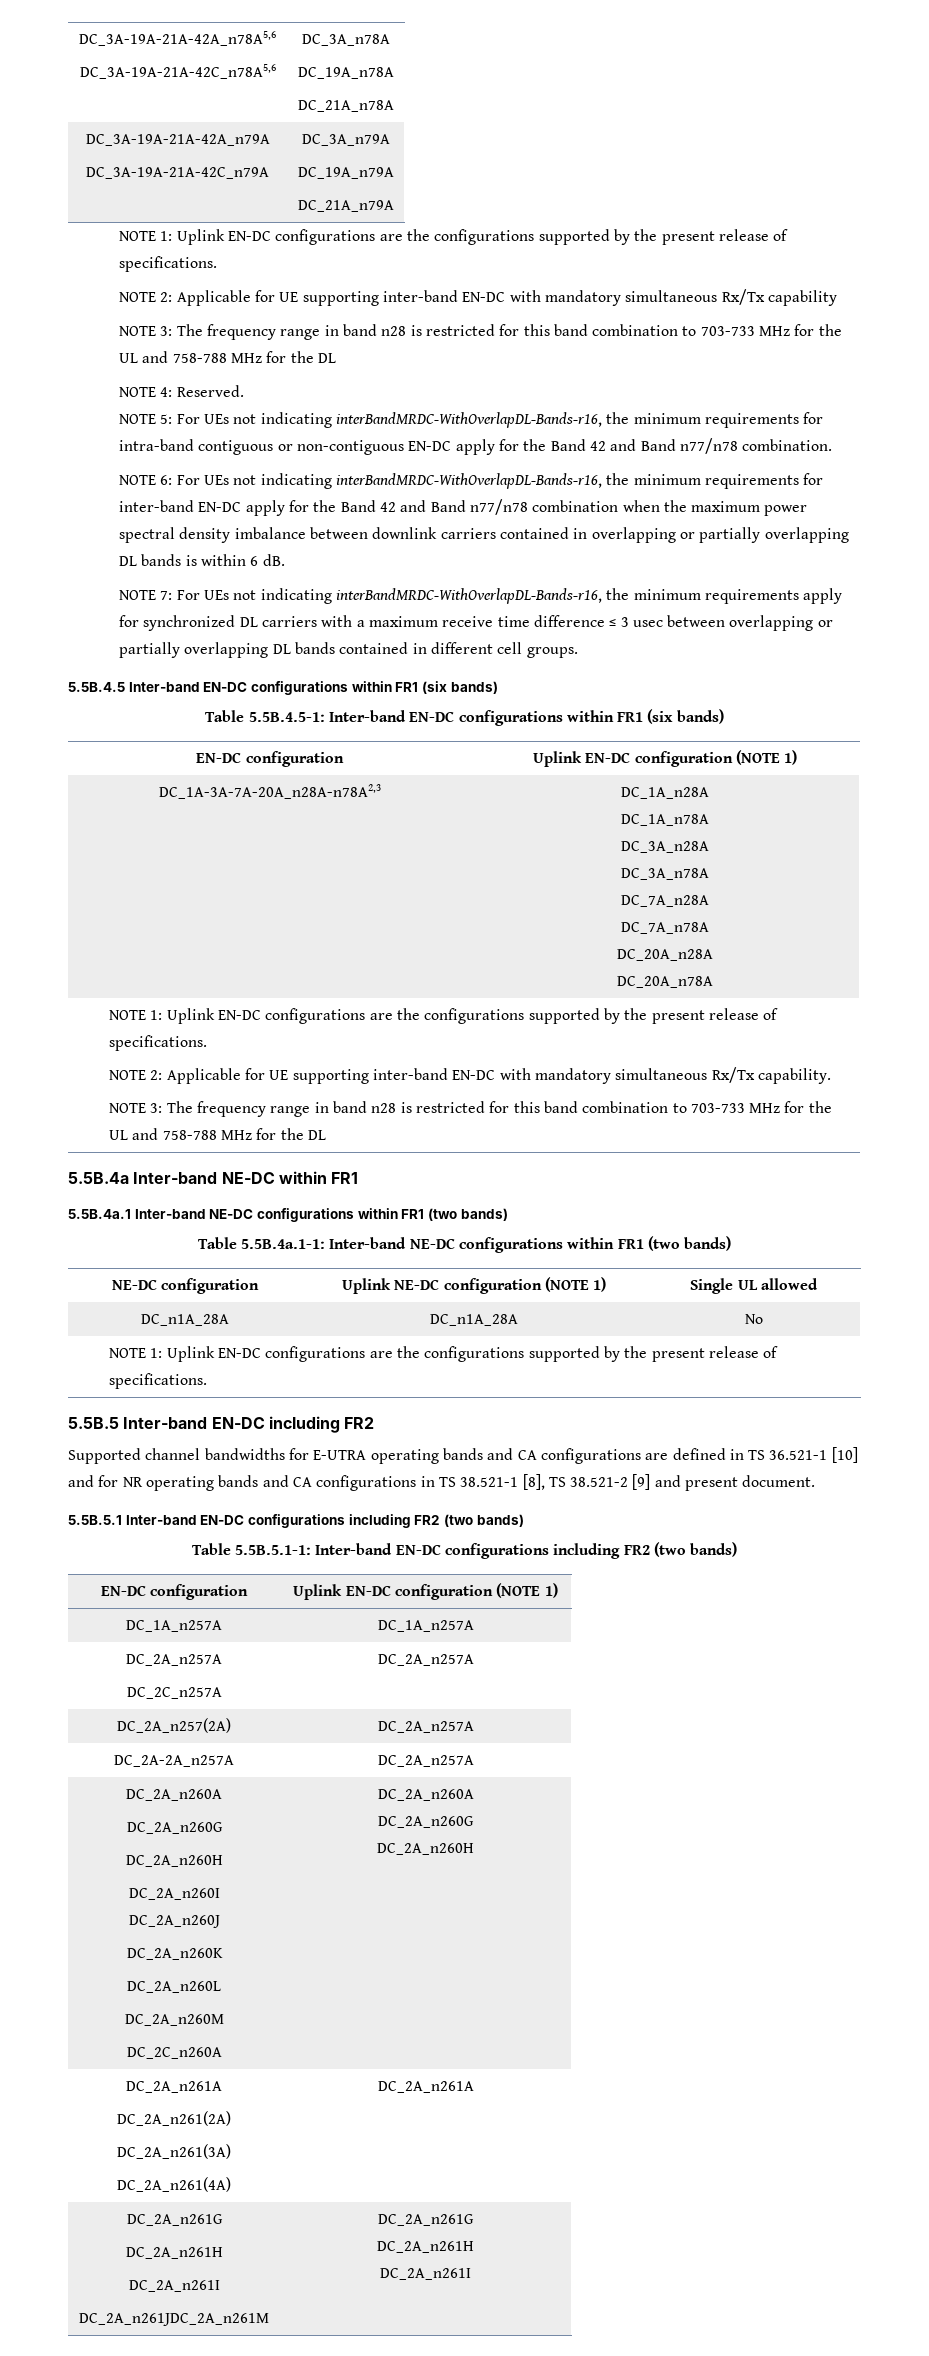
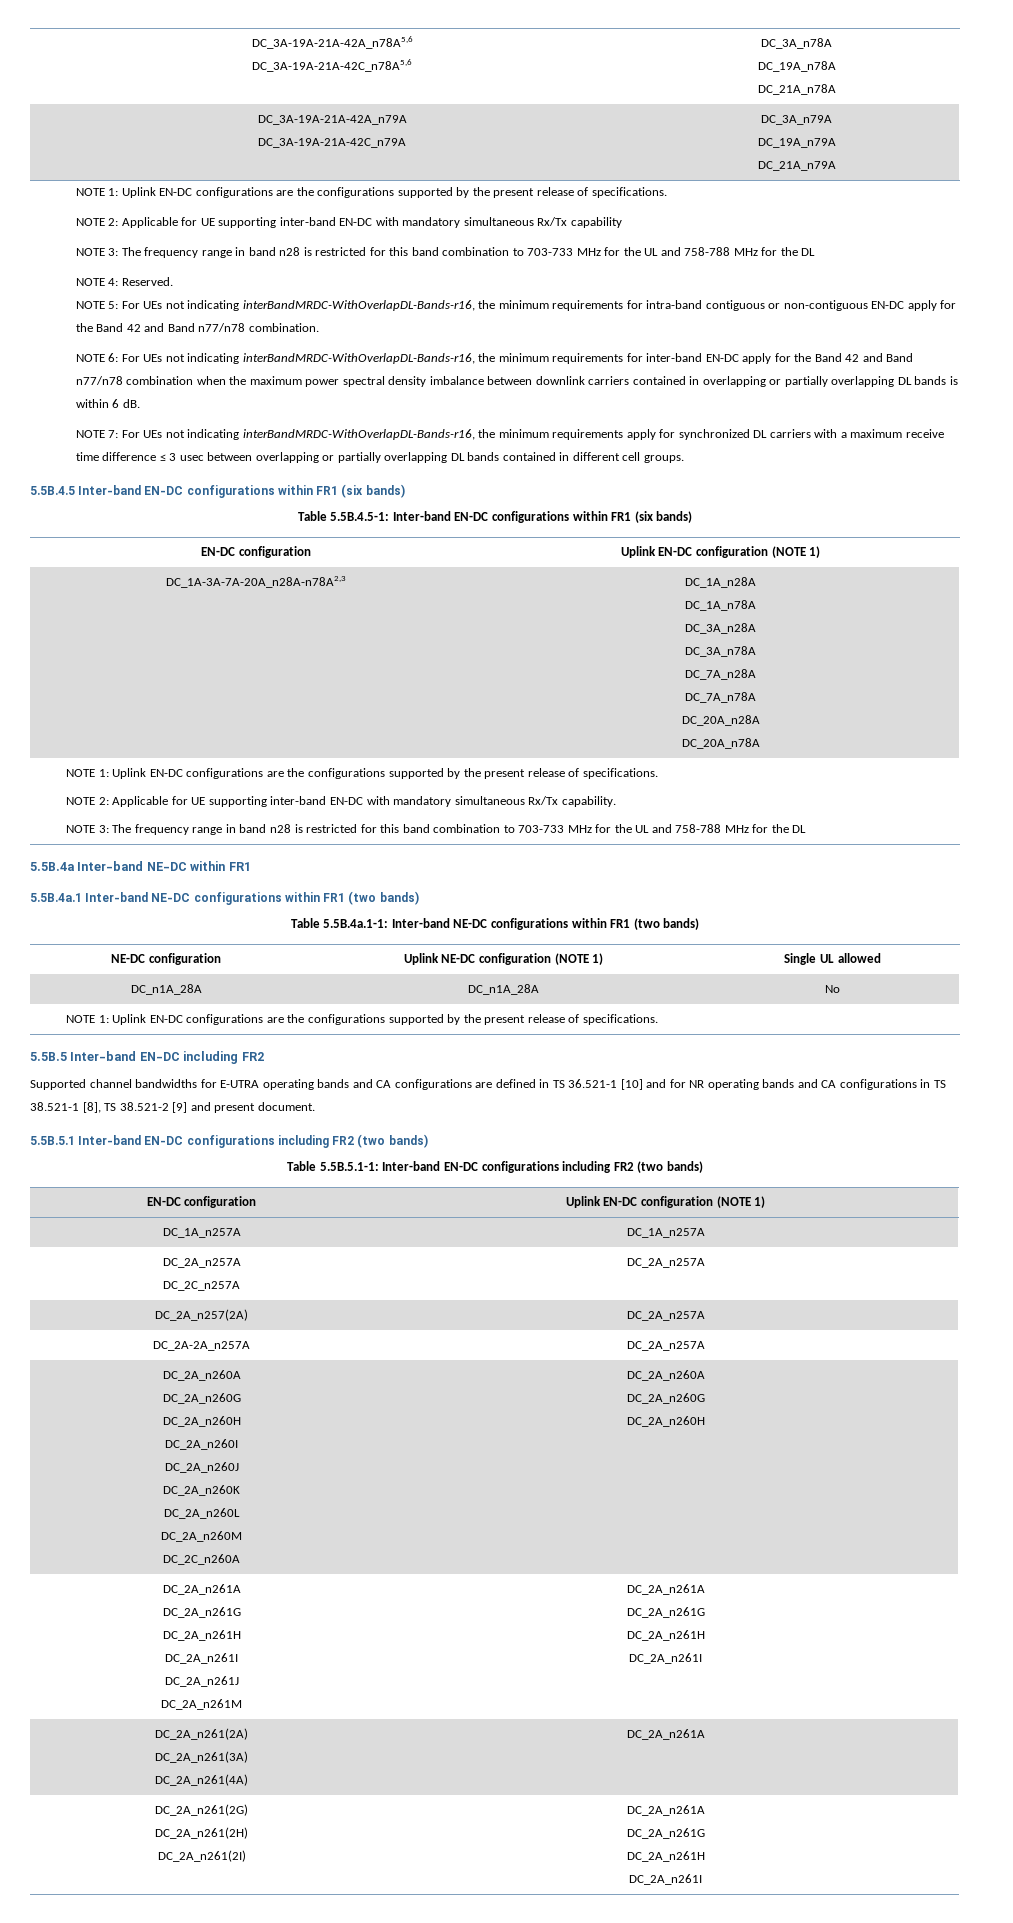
(222, 2087) none -> [162,1607,241,1618] [162,1630,241,1641] [165,1653,238,1664] [164,1676,239,1687] [161,1699,242,1710] [626,1584,705,1595] [626,1607,705,1618] [626,1630,705,1641] [629,1653,703,1664] DC_2A_n261G // DC_2A_n261H // DC_2A_n261I // DC_2A_n261J // DC_2A_n261M | DC_2A_n261A // DC_2A_n261G // DC_2A_n261H // DC_2A_n261I //
[126,2214,223,2226] [125,2247,223,2259] [128,2280,220,2292] [79,2313,269,2326] [378,2214,474,2226] [377,2241,474,2253] [380,2268,471,2280] DC_2A_n261G // DC_2A_n261H // DC_2A_n261I // DC_2A_n261JDC_2A_n261M | DC_2A_n261G // DC_2A_n261H // DC_2A_n261I -> [155,1804,248,1816] [155,1827,248,1839] [157,1850,246,1862] [626,1805,705,1816] [626,1828,705,1839] [626,1851,705,1862] [629,1874,703,1885] DC_2A_n261(2G) // DC_2A_n261(2H) // DC_2A_n261(2I) | DC_2A_n261A // DC_2A_n261G // DC_2A_n261H // DC_2A_n261I

